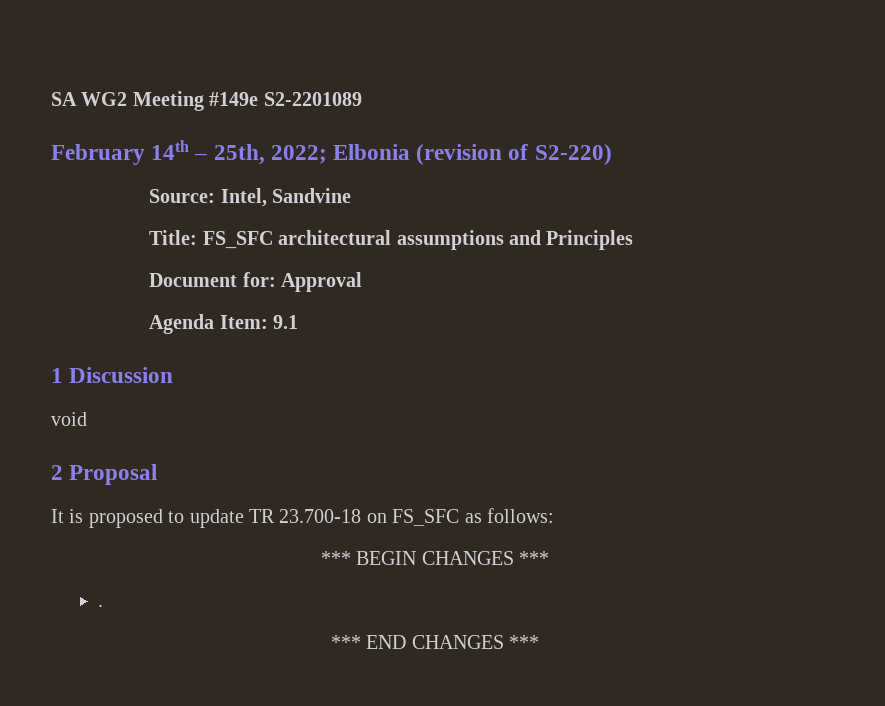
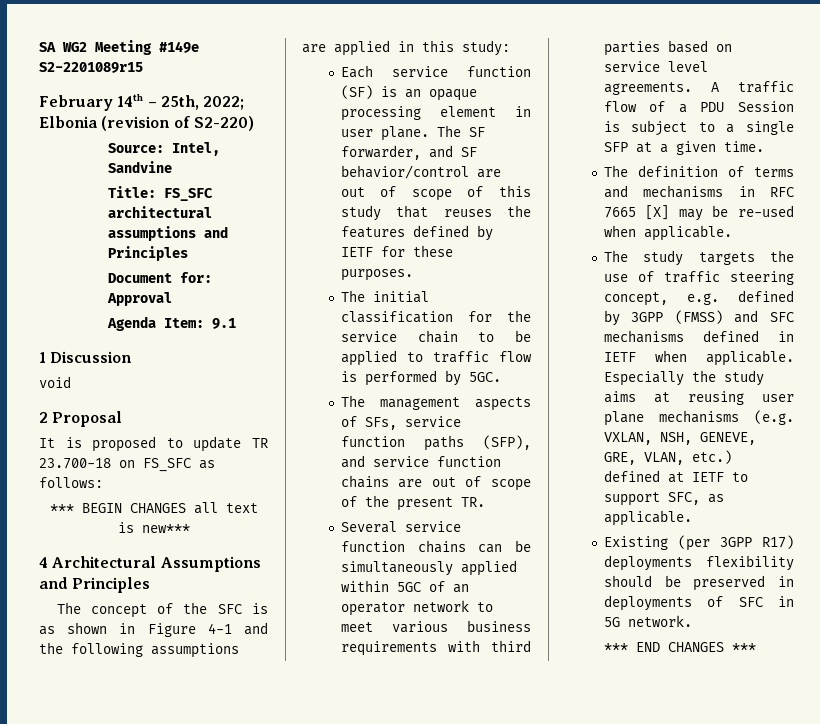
[263,92,362,106] S2-2201089 -> [39,62,143,73] S2-2201089r15
[519,551,550,565] [97,604,103,607] *** // . -> [193,502,258,514] [117,522,190,533] [39,556,261,572] [39,577,151,593] [56,602,268,618] [39,622,268,637] [39,642,239,658] [302,40,510,56] [340,65,531,78] [340,85,477,101] [340,106,531,121] [340,125,485,141] [340,145,477,160] [340,165,501,179] [340,185,531,201] [340,205,531,221] [340,225,493,241] [340,245,453,257] [340,269,413,281] [340,290,429,303] [340,310,531,323] [340,330,531,343] [340,350,532,366] [340,370,501,386] [340,395,531,411] [340,416,461,430] [340,435,531,451] [340,455,501,468] [340,475,531,491] [340,495,485,511] [340,521,461,533] [340,540,531,553] [340,560,517,576] [340,580,469,593] [340,600,493,616] [340,620,531,633] [340,640,531,656] [603,40,732,56] [603,61,708,72] [603,81,794,95] [603,101,794,113] [603,120,794,136] [603,141,764,155] [603,165,794,177] [603,185,794,198] [603,205,794,221] [603,225,732,241] [603,250,794,266] [603,271,794,285] [603,290,794,306] [603,310,794,326] [603,330,794,343] [603,350,794,366] [603,370,764,386] [603,391,794,405] [603,410,794,426] [603,432,756,445] [603,450,732,465] [603,470,748,483] [603,492,724,506] [603,510,692,526] [603,535,794,551] [603,555,794,571] [603,575,794,591] [603,595,794,611] [603,615,692,627] all text is new*** // 4 Architectural Assumptions and Principles // The concept of the SFC is as shown in Figure 4-1 and the following assumptions are applied in this study: // Each service function (SF) is an opaque processing element in user plane. The SF forwarder, and SF behavior/control are out of scope of this study that reuses the features defined by IETF for these purposes. // The initial classification for the service chain to be applied to traffic flow is performed by 5GC. // The management aspects of SFs, service function paths (SFP), and service function chains are out of scope of the present TR. // Several service function chains can be simultaneously applied within 5GC of an operator network to meet various business requirements with third parties based on service level agreements. A traffic flow of a PDU Session is subject to a single SFP at a given time. // The definition of terms and mechanisms in RFC 7665 [X] may be re-used when applicable. // The study targets the use of traffic steering concept, e.g. defined by 3GPP (FMSS) and SFC mechanisms defined in IETF when applicable. Especially the study aims at reusing user plane mechanisms (e.g. VXLAN, NSH, GENEVE, GRE, VLAN, etc.) defined at IETF to support SFC, as applicable. // Existing (per 3GPP R17) deployments flexibility should be preserved in deployments of SFC in 5G network.

